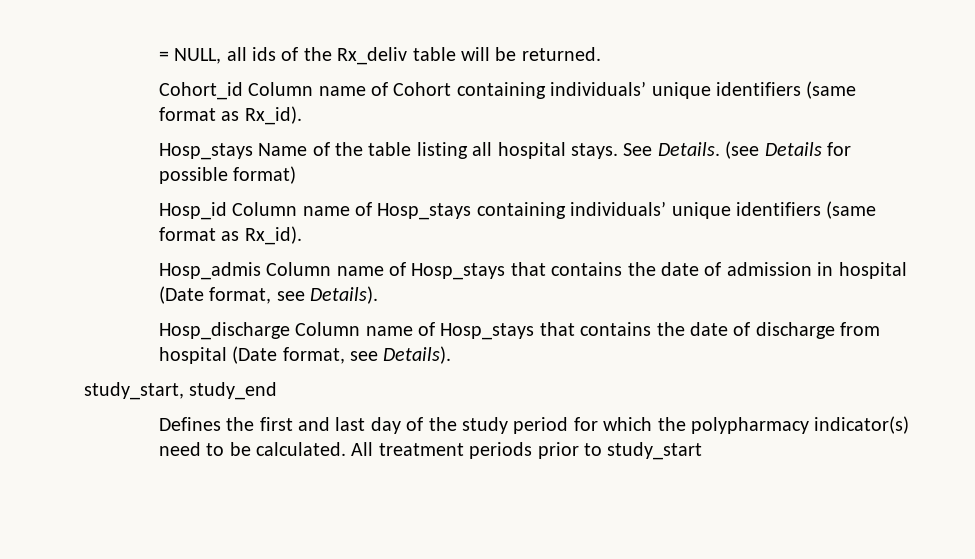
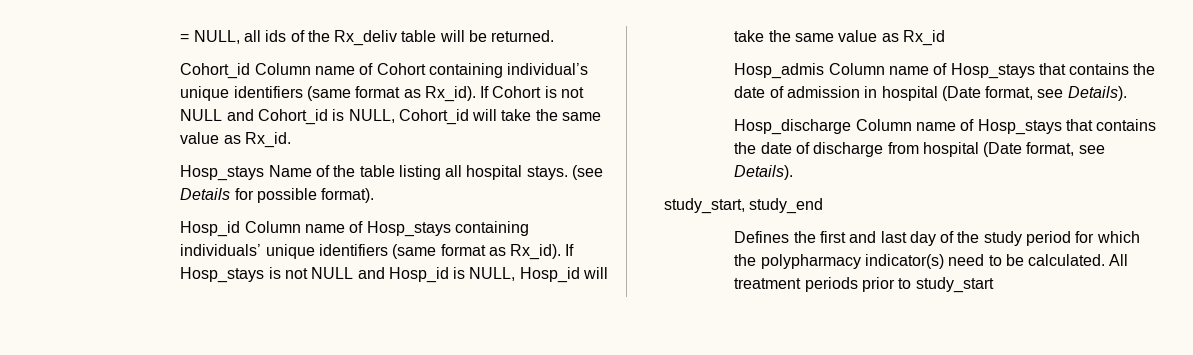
[550,81,857,99] [158,106,302,125] individuals’ unique identifiers (same format as Rx_id). -> [507,63,589,75] [180,86,585,102] [180,109,602,125] [180,132,291,148] individual’s unique identifiers (same format as Rx_id). If Cohort is not NULL and Cohort_id is NULL, Cohort_id will take the same value as Rx_id.
[623,142,720,156] See Details. -> (568, 173) none
[233,166,297,184] format) -> [321,188,375,203] format).
(302, 235) none -> [565,244,575,256] [180,267,609,283] [734,30,945,46] If Hosp_stays is not NULL and Hosp_id is NULL, Hosp_id will take the same value as Rx_id

